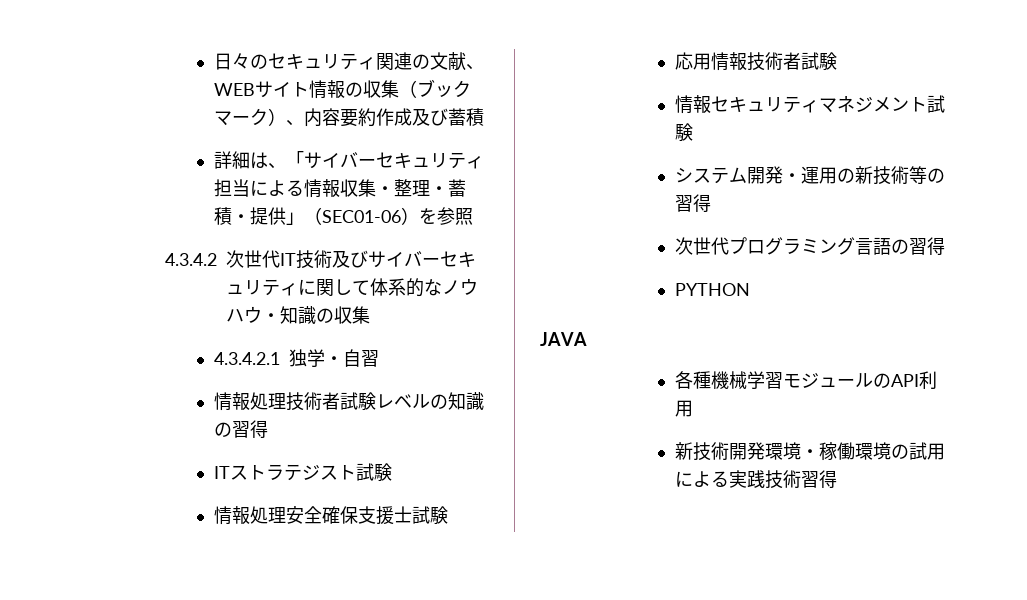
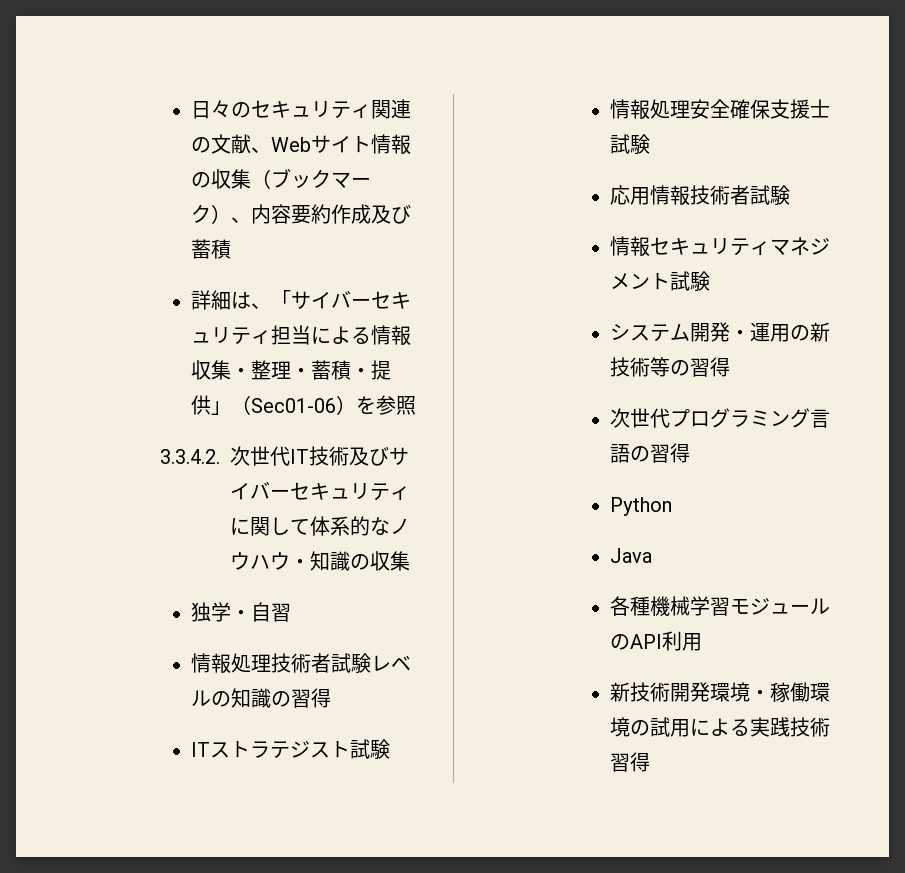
[213,83,255,96] WEB -> [271,137,311,152] Web
[321,210,401,223] SEC01-06 -> [251,398,336,413] Sec01-06
[165,253,218,266] 4.3.4.2 -> [159,449,220,464] 3.3.4.2.
[213,352,280,365] 4.3.4.2.1 -> (410, 561) none
[674,283,750,296] [540,332,587,346] PYTHON // JAVA -> [610,497,672,516] [610,548,652,563] Python // Java

